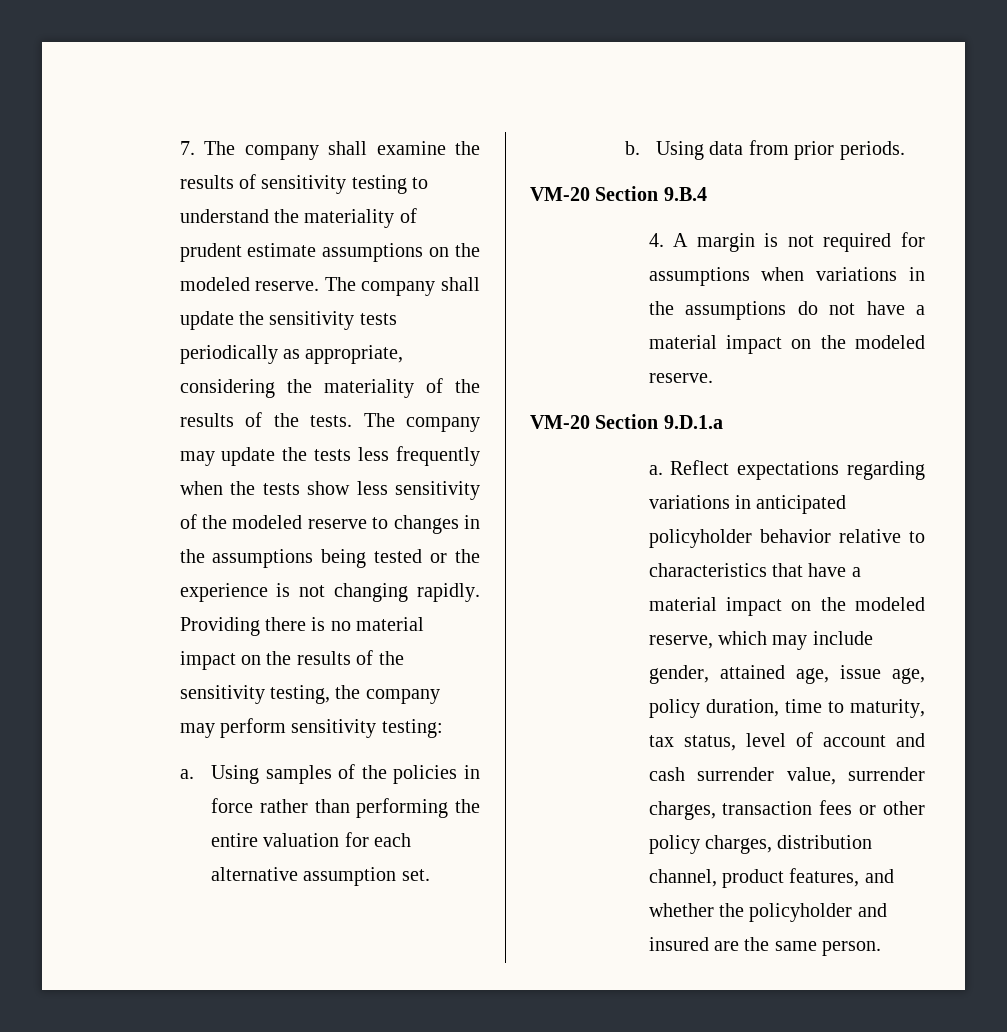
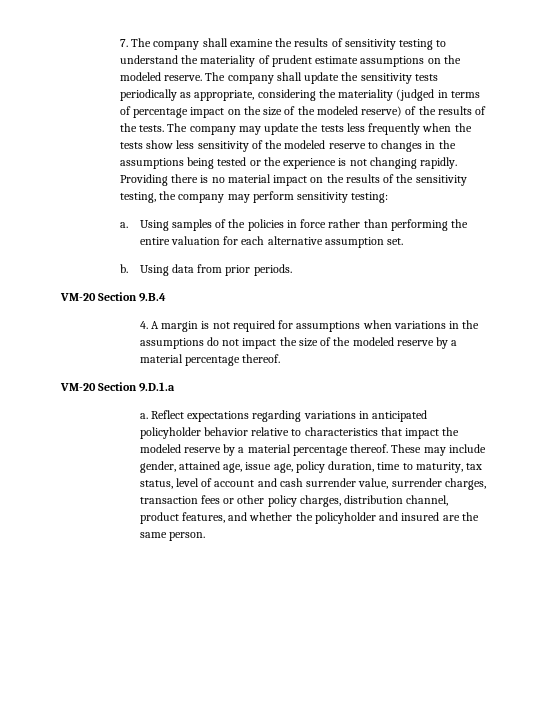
(414, 388) none -> [396,89,480,101] [119,106,403,118] (judged in terms of percentage impact on the size of the modeled reserve)
[866,301,925,315] [648,335,925,354] [648,373,713,383] have a material impact on the modeled reserve. -> [242,337,458,349] [139,354,281,366] impact the size of the modeled reserve by a material percentage thereof.
[808,563,861,577] [648,597,925,616] [648,631,767,649] have a material impact on the modeled reserve, which -> [405,427,460,439] [139,444,422,456] impact the modeled reserve by a material percentage thereof. These

